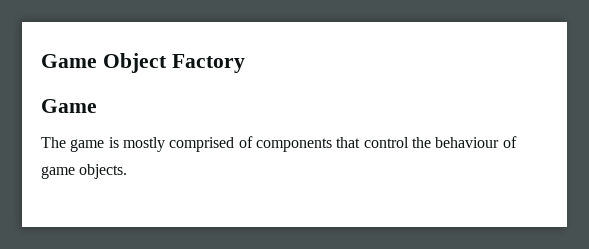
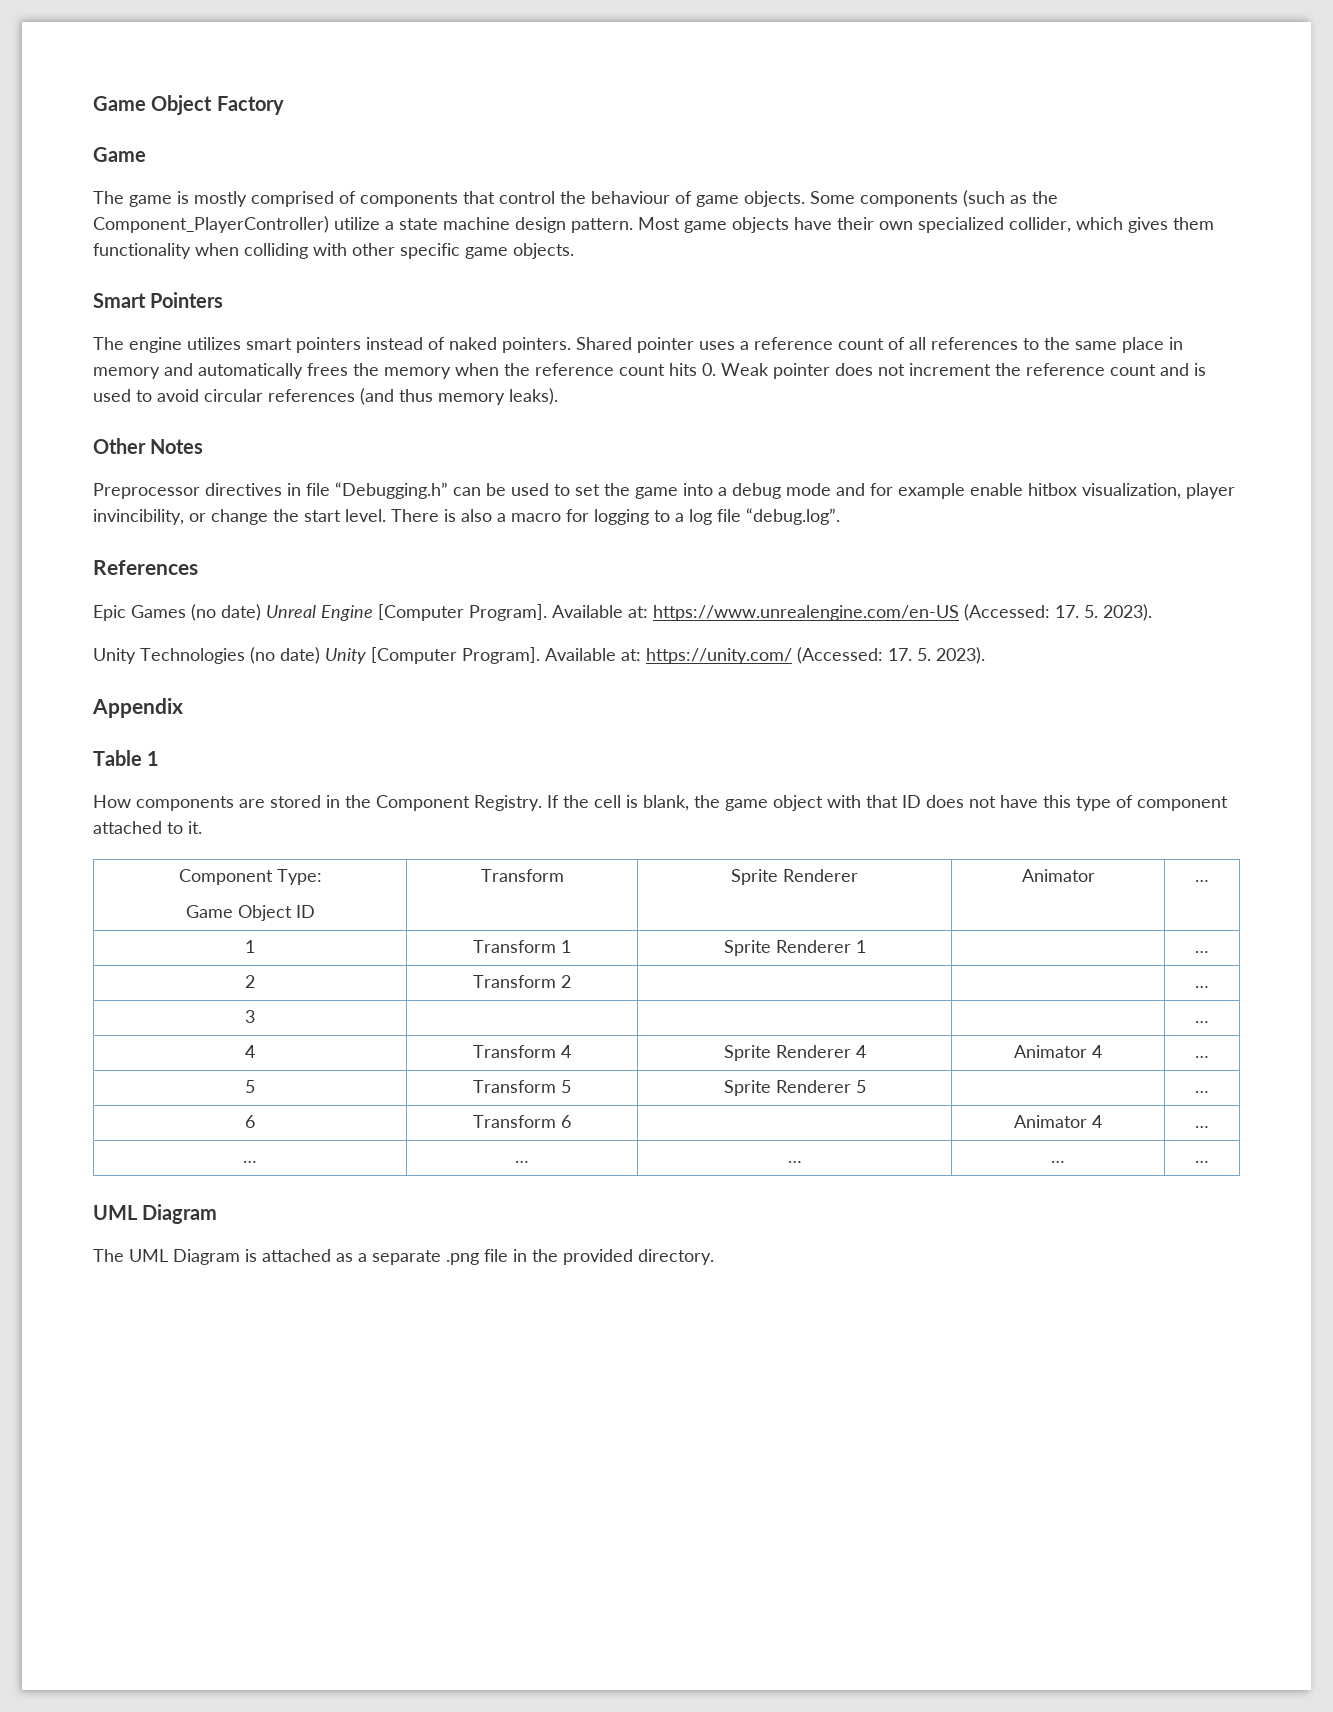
(128, 171) none -> [810,190,1058,207] [93,216,1214,233] [93,243,574,259] [93,292,224,308] [93,337,1183,353] [93,363,1206,379] [93,388,558,405] [93,438,204,454] [93,482,1235,499] [93,508,840,525] [93,560,198,575] [93,604,1152,621] [93,647,985,664] [92,698,183,718] [93,750,160,766] [93,795,1228,811] [93,821,202,834] [178,869,322,885] [185,905,315,921] [480,869,564,882] [731,869,858,885] [1021,869,1095,882] [1195,880,1209,882] [245,940,255,953] [473,940,571,953] [723,940,866,956] [1195,951,1209,953] [245,975,255,988] [473,975,571,988] [1195,986,1209,988] [245,1010,255,1023] [1195,1021,1209,1023] [245,1045,255,1058] [473,1045,571,1058] [723,1045,866,1061] [1014,1045,1102,1058] [1195,1056,1209,1058] [245,1080,255,1093] [473,1080,571,1093] [723,1080,866,1096] [1195,1091,1209,1093] [245,1115,255,1128] [473,1115,571,1128] [1014,1115,1102,1128] [1195,1126,1209,1128] [243,1161,257,1163] [515,1161,529,1163] [787,1161,802,1163] [1051,1161,1065,1163] [1195,1161,1209,1163] [93,1204,218,1224] [93,1249,714,1265] Some components (such as the Component_PlayerController) utilize a state machine design pattern. Most game objects have their own specialized collider, which gives them functionality when colliding with other specific game objects. // Smart Pointers // The engine utilizes smart pointers instead of naked pointers. Shared pointer uses a reference count of all references to the same place in memory and automatically frees the memory when the reference count hits 0. Weak pointer does not increment the reference count and is used to avoid circular references (and thus memory leaks). // Other Notes // Preprocessor directives in file “Debugging.h” can be used to set the game into a debug mode and for example enable hitbox visualization, player invincibility, or change the start level. There is also a macro for logging to a log file “debug.log”. // References // Epic Games (no date) Unreal Engine [Computer Program]. Available at: https://www.unrealengine.com/en-US (Accessed: 17. 5. 2023). // Unity Technologies (no date) Unity [Computer Program]. Available at: https://unity.com/ (Accessed: 17. 5. 2023). // Appendix // Table 1 // How components are stored in the Component Registry. If the cell is blank, the game object with that ID does not have this type of component attached to it. // Component Type: // Game Object ID | Transform | Sprite Renderer | Animator | … // 1 | Transform 1 | Sprite Renderer 1 | | … // 2 | Transform 2 | | | … // 3 | | | | … // 4 | Transform 4 | Sprite Renderer 4 | Animator 4 | … // 5 | Transform 5 | Sprite Renderer 5 | | … // 6 | Transform 6 | | Animator 4 | … // … | … | … | … | … // UML Diagram // The UML Diagram is attached as a separate .png file in the provided directory.

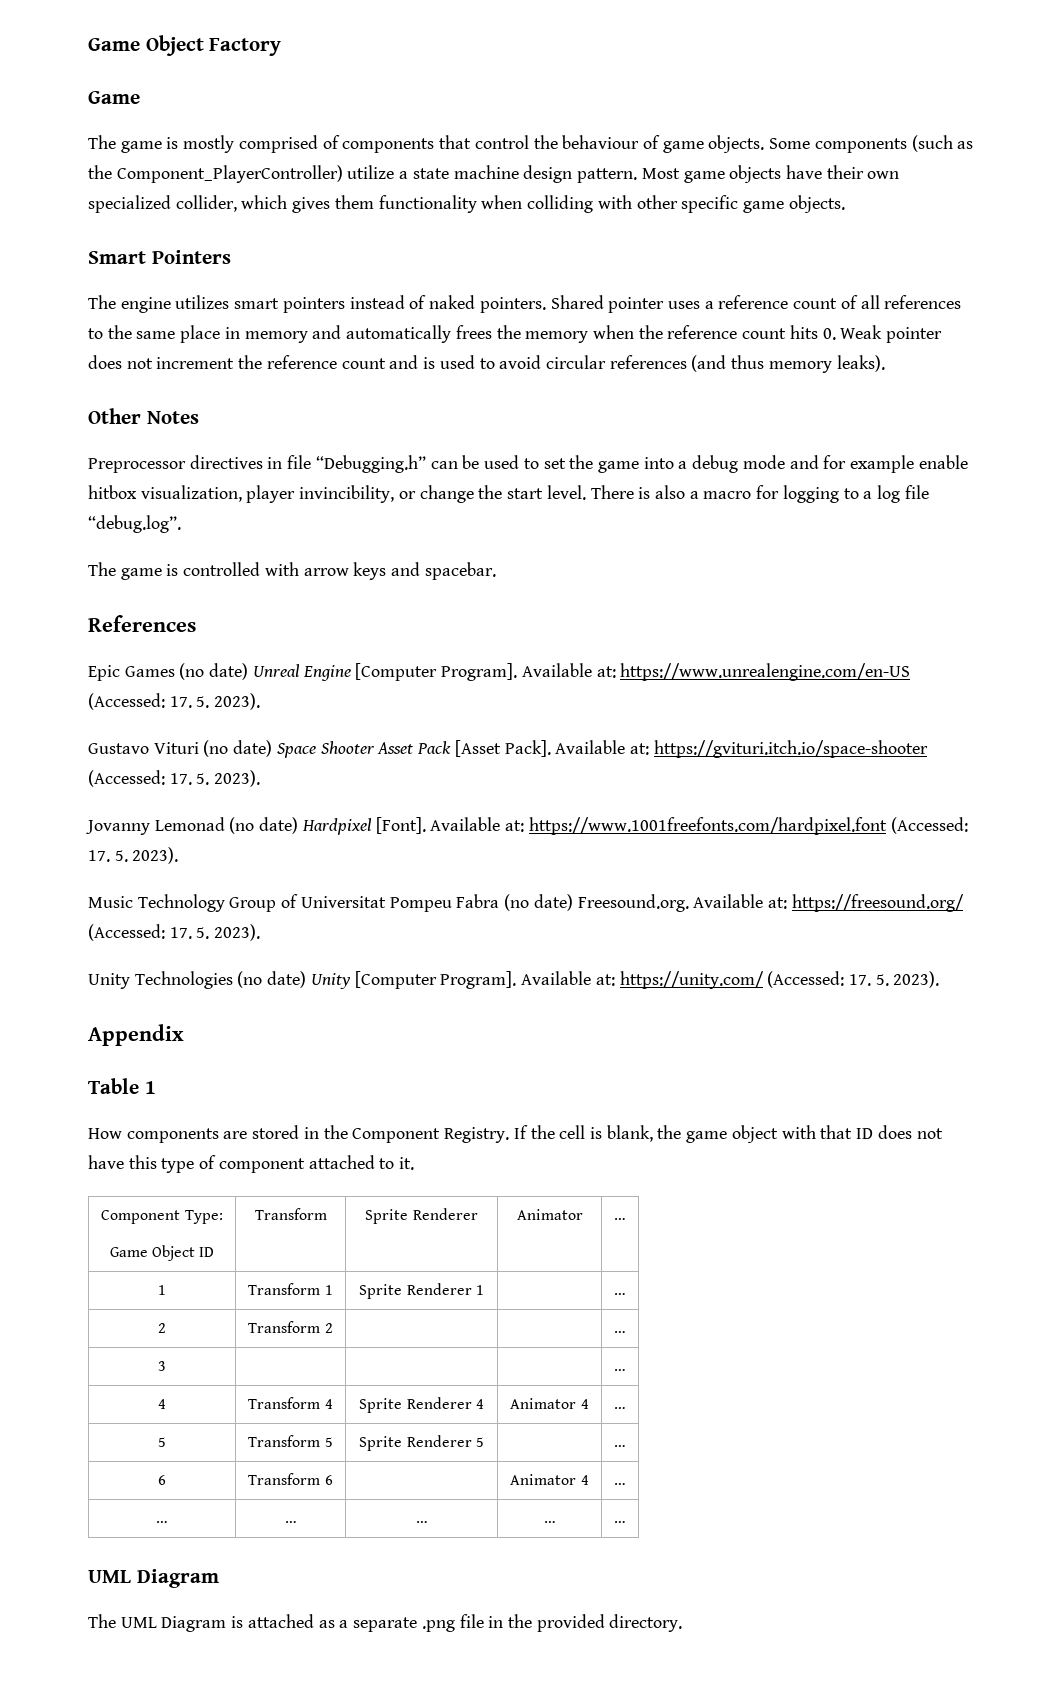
(840, 516) none -> [88,562,496,580] // The game is controlled with arrow keys and spacebar.
(1152, 612) none -> [88,740,928,758] [88,770,261,787] [86,817,968,835] [88,847,179,864] [88,894,964,912] [88,924,261,941] // Gustavo Vituri (no date) Space Shooter Asset Pack [Asset Pack]. Available at: https://gvituri.itch.io/space-shooter (Accessed: 17. 5. 2023). // Jovanny Lemonad (no date) Hardpixel [Font]. Available at: https://www.1001freefonts.com/hardpixel.font (Accessed: 17. 5. 2023). // Music Technology Group of Universitat Pompeu Fabra (no date) Freesound.org. Available at: https://freesound.org/ (Accessed: 17. 5. 2023).

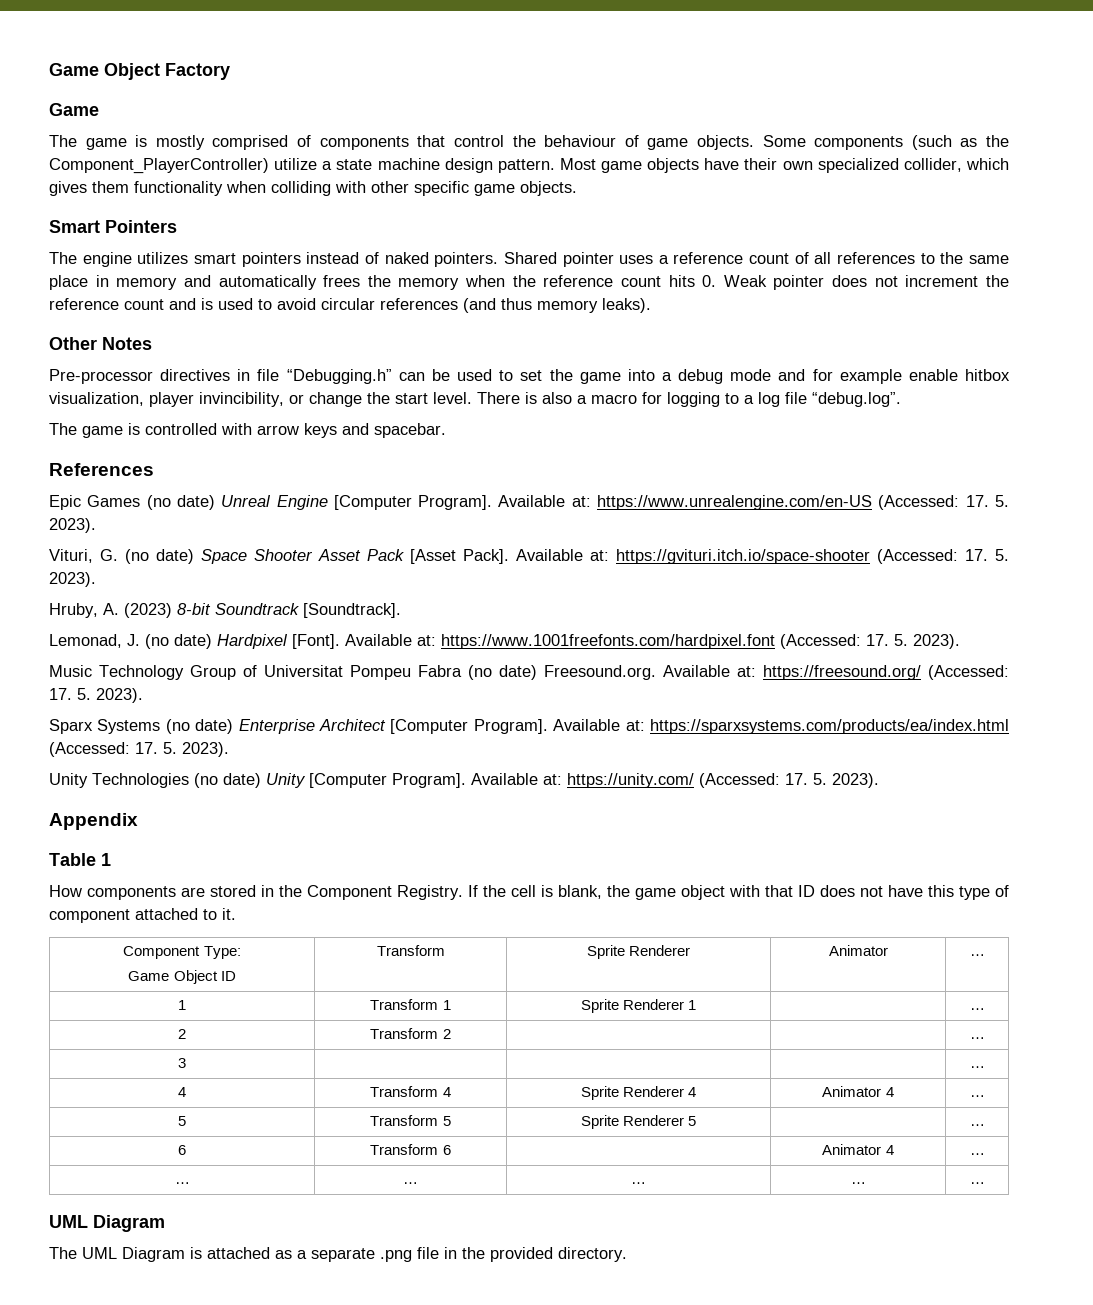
[88,458,186,473] Preprocessor -> [49,369,153,384] Pre-processor
[88,742,199,754] Gustavo Vituri -> [49,549,118,563] Vituri, G.
[86,817,225,835] Jovanny Lemonad -> [49,603,401,618] [49,634,140,648] Hruby, A. (2023) 8-bit Soundtrack [Soundtrack]. // Lemonad, J.
(261, 932) none -> [49,719,1009,734] [49,742,229,757] // Sparx Systems (no date) Enterprise Architect [Computer Program]. Available at: https://sparxsystems.com/products/ea/index.html (Accessed: 17. 5. 2023).

